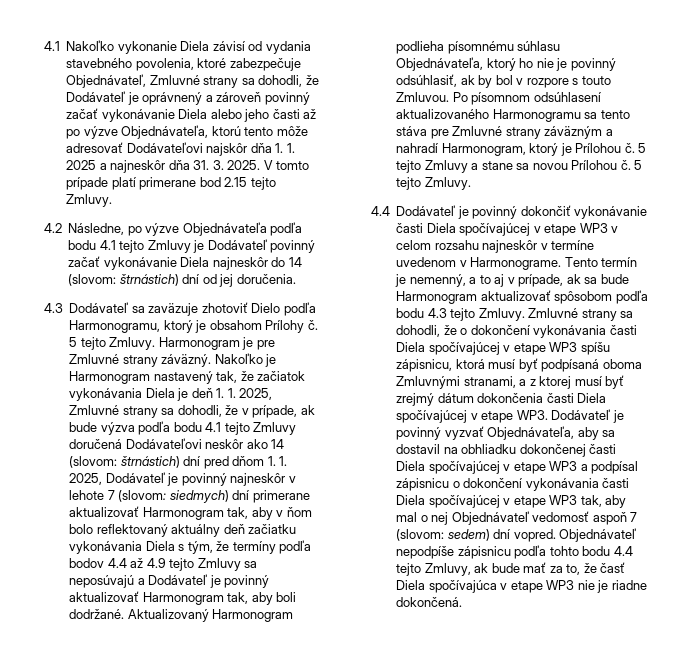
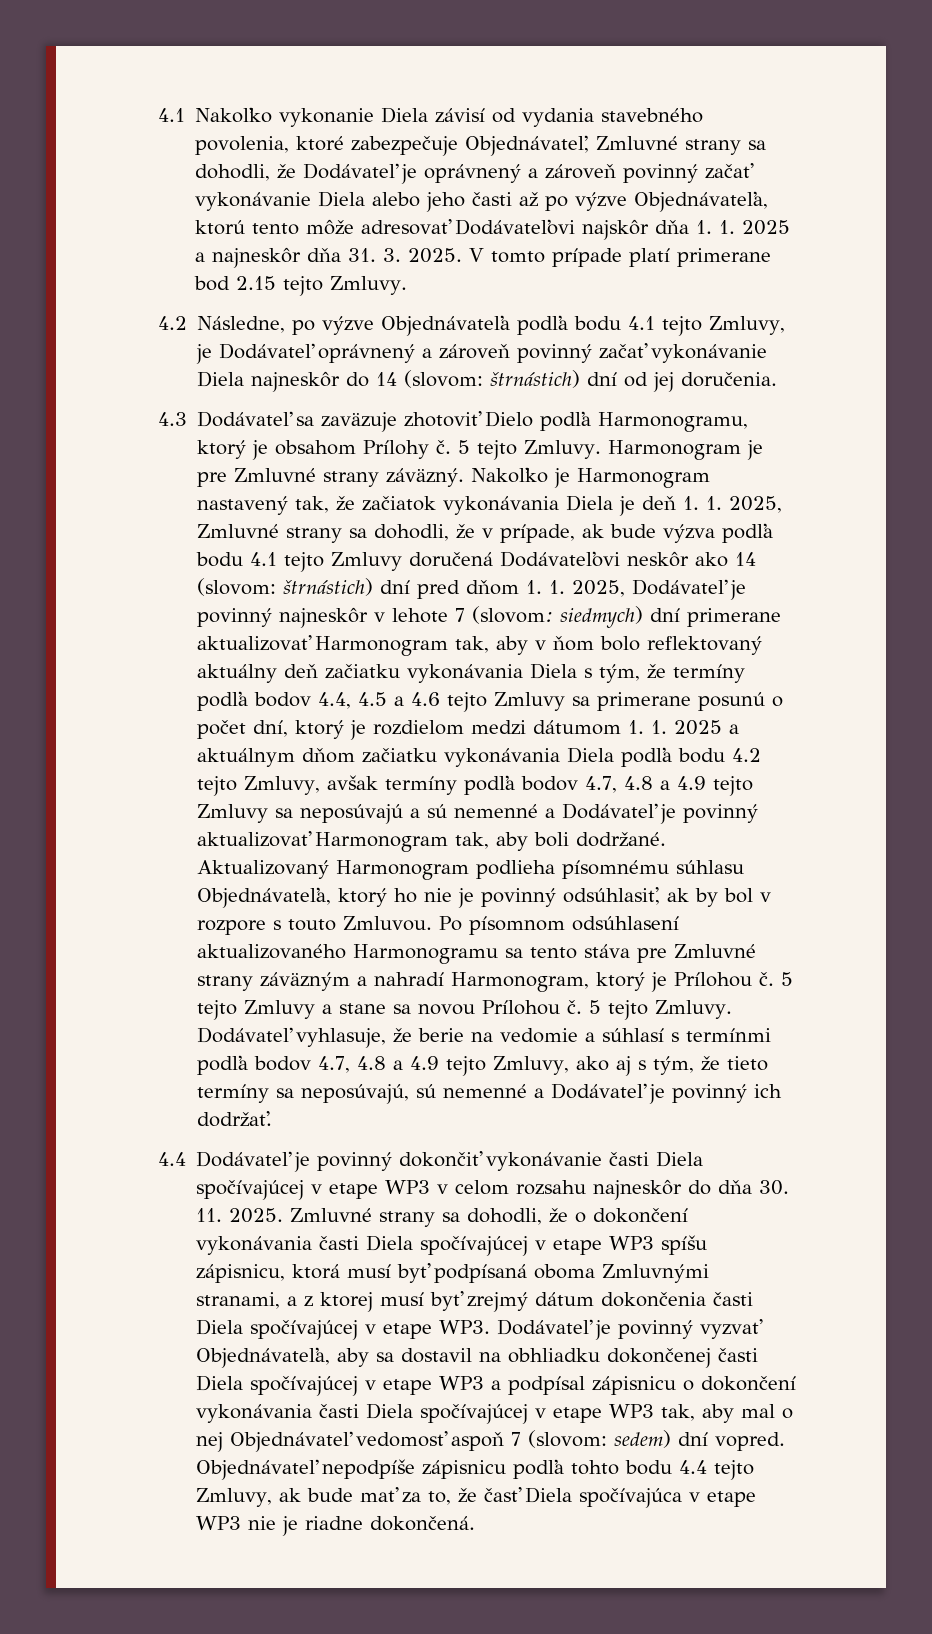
[147,240,191,253] Zmluvy -> [709,316,786,335] Zmluvy,
(267, 244) none -> [318,344,511,363] oprávnený a zároveň
[107,558,144,568] 4.4 až -> [318,692,784,712] [197,720,740,740] [197,747,762,767] [197,775,671,796] 4.4, 4.5 a 4.6 tejto Zmluvy sa primerane posunú o počet dní, ktorý je rozdielom medzi dátumom 1. 1. 2025 a aktuálnym dňom začiatku vykonávania Diela podľa bodu 4.2 tejto Zmluvy, avšak termíny podľa bodov 4.7, 4.8 a
(145, 581) none -> [427,804,556,818] sú nemenné a
(471, 183) none -> [197,1027,772,1048] [197,1055,769,1076] [197,1083,783,1104] [197,1111,273,1127] Dodávateľ vyhlasuje, že berie na vedomie a súhlasí s termínmi podľa bodov 4.7, 4.8 a 4.9 tejto Zmluvy, ako aj s tým, že tieto termíny sa neposúvajú, sú nemenné a Dodávateľ je povinný ich dodržať.
[540,240,595,250] [396,257,638,270] [395,274,629,287] [396,290,648,304] [396,308,525,321] v termíne uvedenom v Harmonograme. Tento termín je nemenný, a to aj v prípade, ak sa bude Harmonogram aktualizovať spôsobom podľa bodu 4.3 tejto Zmluvy. -> [688,1180,790,1195] [196,1208,284,1223] do dňa 30. 11. 2025.

